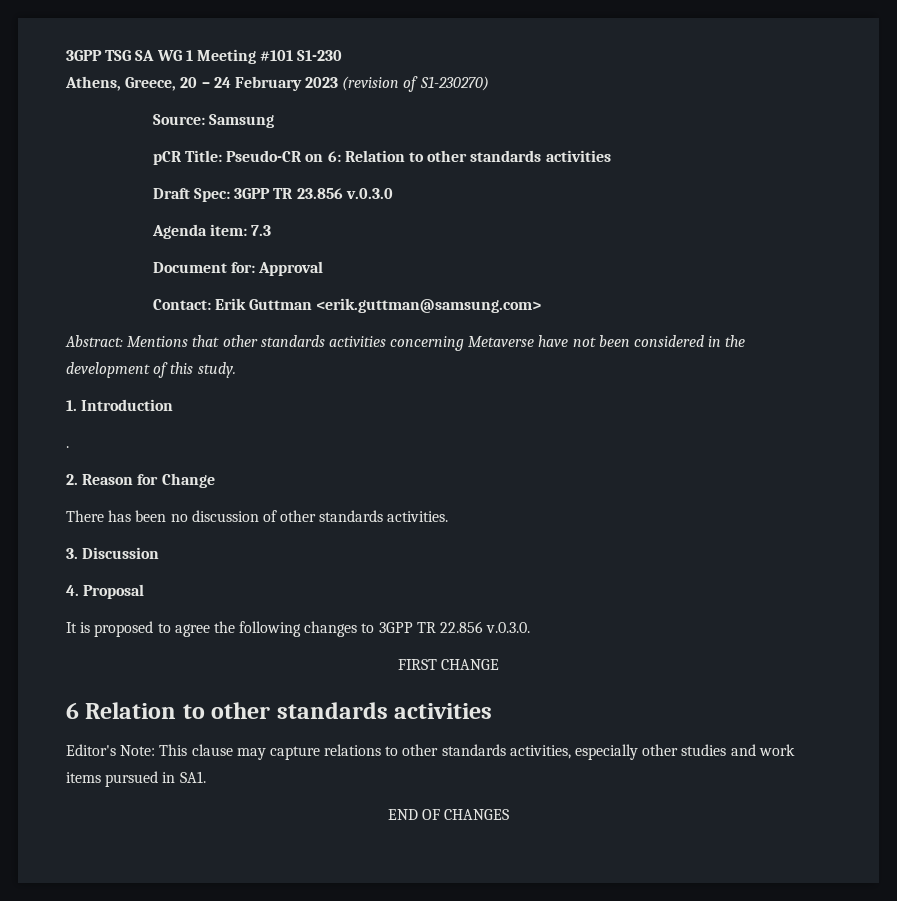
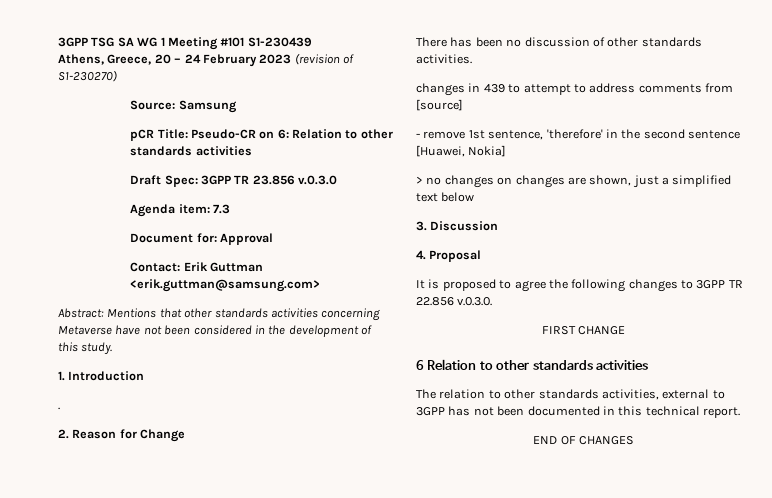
[297,50,343,61] S1-230 -> [247,37,312,47] S1-230439
(449, 516) none -> [416,83,733,96] [416,99,463,111] [416,129,740,140] [416,145,507,157] [416,175,732,188] [416,192,475,202] // changes in 439 to attempt to address comments from [source] // - remove 1st sentence, 'therefore' in the second sentence [Huawei, Nokia] // > no changes on changes are shown, just a simplified text below
[66,744,795,760] [66,771,206,787] Editor's Note: This clause may capture relations to other standards activities, especially other studies and work items pursued in SA1. -> [416,389,725,400] [416,406,740,418] The relation to other standards activities, external to 3GPP has not been documented in this technical report.

